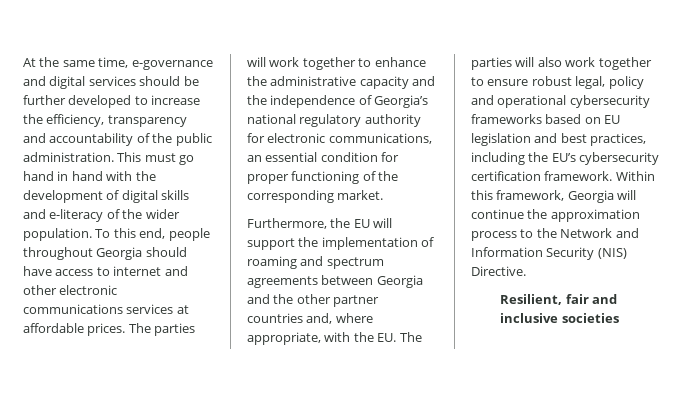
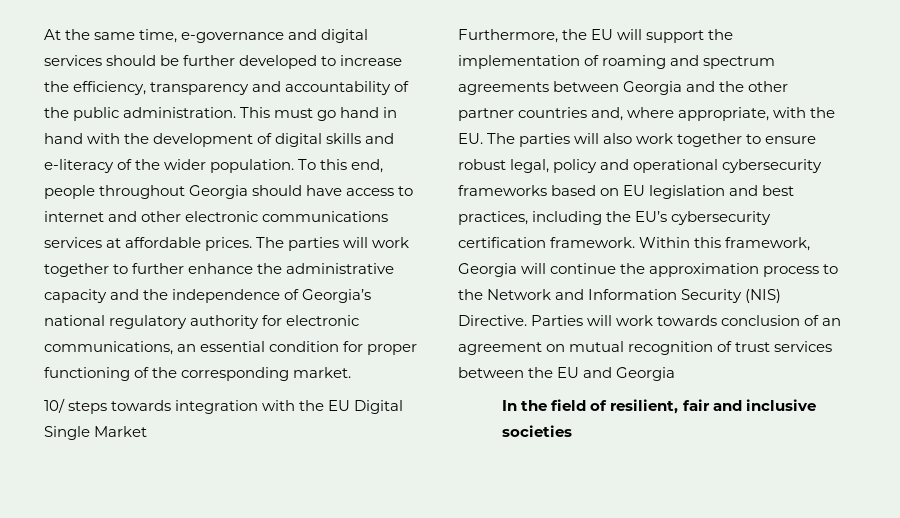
(372, 62) none -> [132,263,185,274] further
(384, 195) none -> [44,398,404,414] [44,426,148,440] // 10/ steps towards integration with the EU Digital Single Market
[500,294,563,305] // Resilient, -> [531,315,842,326] [458,341,833,355] [458,367,676,381] [502,399,679,414] Parties will work towards conclusion of an agreement on mutual recognition of trust services between the EU and Georgia // In the field of resilient,

